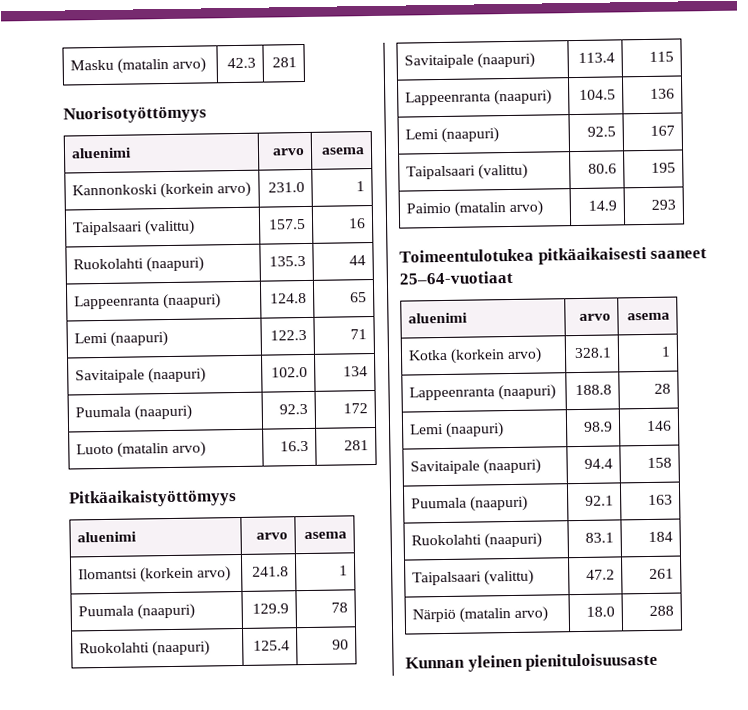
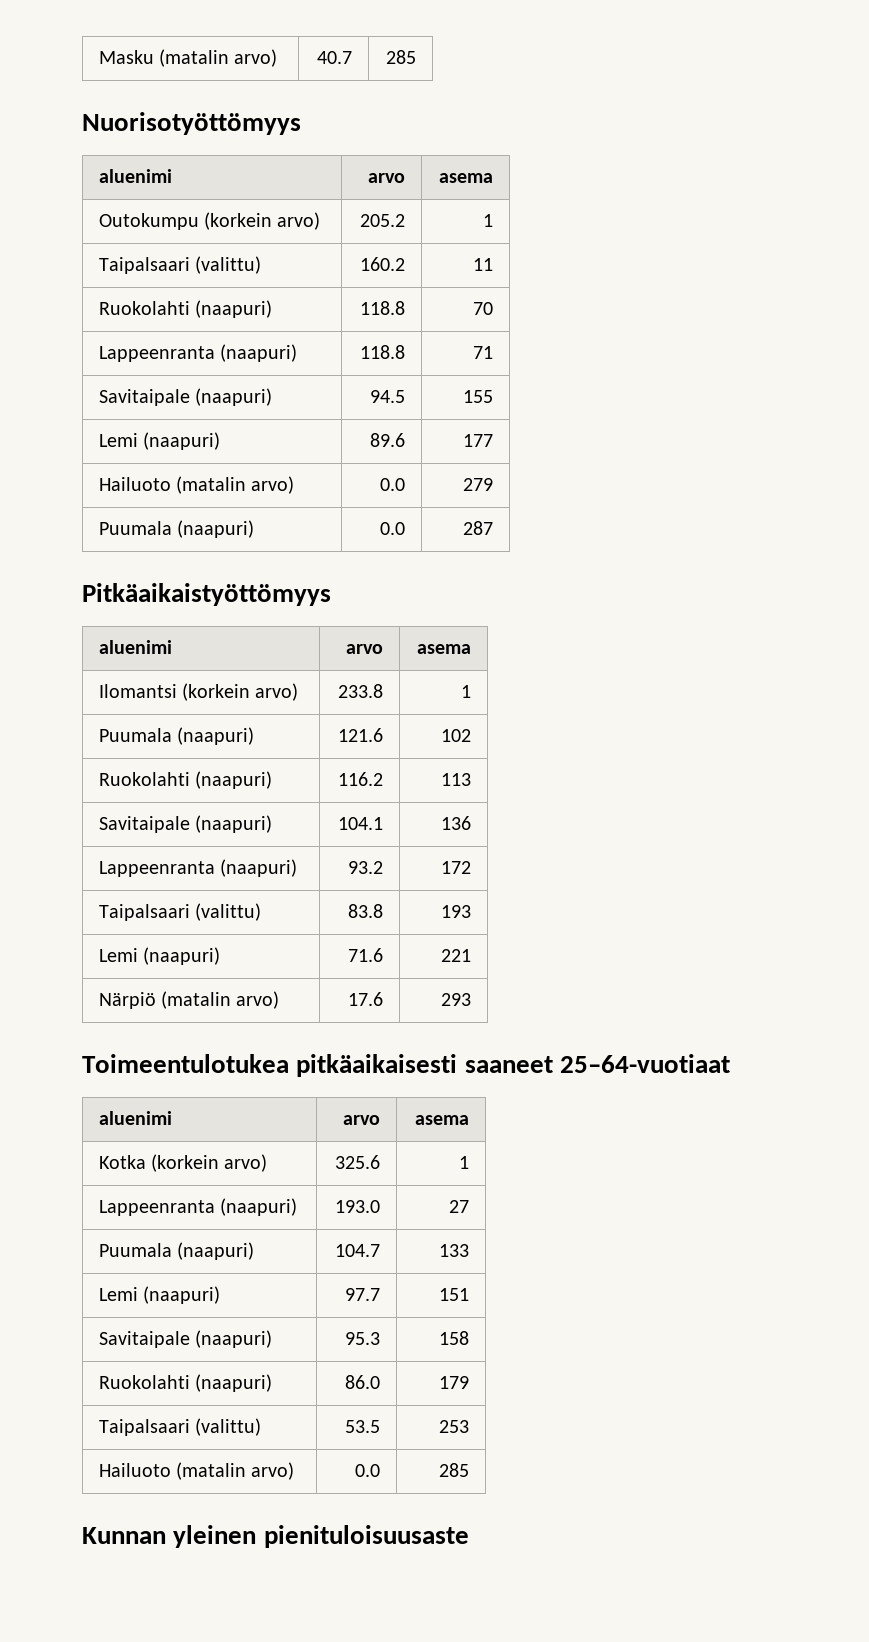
[226,57,256,69] [271,57,297,68] 42.3 | 281 -> [317,51,353,64] [386,50,417,64] 40.7 | 285
[72,181,252,199] [267,182,305,193] Kannonkoski (korkein arvo) | 231.0 -> [98,212,321,230] [360,214,406,227] Outokumpu (korkein arvo) | 205.2
[268,218,306,230] [347,218,366,229] [73,256,205,273] [268,255,306,267] [348,255,366,266] [74,293,222,310] [269,292,307,304] [349,292,367,303] [74,331,169,347] [269,329,307,341] [349,329,367,340] [75,367,207,384] [270,366,308,378] [342,366,368,377] [75,404,193,421] [278,403,308,415] [342,403,368,414] [76,441,207,458] [279,440,309,452] [343,440,369,451] 157.5 | 16 // Ruokolahti (naapuri) | 135.3 | 44 // Lappeenranta (naapuri) | 124.8 | 65 // Lemi (naapuri) | 122.3 | 71 // Savitaipale (naapuri) | 102.0 | 134 // Puumala (naapuri) | 92.3 | 172 // Luoto (matalin arvo) | 16.3 | 281 -> [360,257,406,271] [473,258,494,271] [98,300,273,318] [360,301,406,315] [473,302,494,315] [98,344,298,362] [360,345,406,359] [473,346,494,359] [98,388,273,406] [370,390,406,403] [463,390,494,403] [98,432,221,450] [370,433,406,447] [463,434,494,447] [98,476,295,494] [380,478,406,491] [463,478,494,491] [98,520,255,538] [380,522,406,535] [463,521,494,535] 160.2 | 11 // Ruokolahti (naapuri) | 118.8 | 70 // Lappeenranta (naapuri) | 118.8 | 71 // Savitaipale (naapuri) | 94.5 | 155 // Lemi (naapuri) | 89.6 | 177 // Hailuoto (matalin arvo) | 0.0 | 279 // Puumala (naapuri) | 0.0 | 287
[251,566,289,577] 241.8 -> [338,684,384,698] 233.8
[251,603,289,614] [330,602,348,613] [79,640,211,657] [252,640,290,651] [331,639,349,650] [404,52,536,69] [577,52,615,63] [648,51,674,62] [405,89,553,106] [578,89,616,100] [649,88,675,99] [405,127,500,143] [586,126,616,137] [649,125,675,136] [406,163,529,180] [587,163,617,174] [650,162,676,173] [406,200,544,217] [587,200,617,211] 129.9 | 78 // Ruokolahti (naapuri) | 125.4 | 90 // Savitaipale (naapuri) | 113.4 | 115 // Lappeenranta (naapuri) | 104.5 | 136 // Lemi (naapuri) | 92.5 | 167 // Taipalsaari (valittu) | 80.6 | 195 // Paimio (matalin arvo) | 14.9 -> [338,728,384,742] [441,729,472,742] [98,771,273,789] [338,772,384,786] [441,773,472,786] [98,815,273,833] [338,817,384,830] [441,816,472,830] [98,859,298,877] [348,861,384,874] [441,861,472,874] [98,903,262,921] [348,904,384,918] [441,905,472,918] [98,947,221,965] [348,948,384,962] [441,949,472,962] [98,991,280,1009] [348,992,384,1006] 121.6 | 102 // Ruokolahti (naapuri) | 116.2 | 113 // Savitaipale (naapuri) | 104.1 | 136 // Lappeenranta (naapuri) | 93.2 | 172 // Taipalsaari (valittu) | 83.8 | 193 // Lemi (naapuri) | 71.6 | 221 // Närpiö (matalin arvo) | 17.6
[573,347,612,359] 328.1 -> [335,1155,381,1169] 325.6
[574,384,612,396] [653,383,671,394] [410,422,505,438] [583,421,613,432] [645,420,672,432] [410,458,542,475] [583,458,613,469] 188.8 | 28 // Lemi (naapuri) | 98.9 | 146 // Savitaipale (naapuri) | 94.4 -> [335,1200,381,1213] [449,1200,470,1213] [98,1242,255,1260] [335,1244,381,1257] [439,1244,470,1257] [98,1286,221,1304] [345,1288,381,1301] [439,1288,470,1301] [98,1330,273,1348] [345,1332,381,1345] 193.0 | 27 // Puumala (naapuri) | 104.7 | 133 // Lemi (naapuri) | 97.7 | 151 // Savitaipale (naapuri) | 95.3
[411,495,529,512] [584,495,614,506] [647,494,673,506] [411,532,543,549] [584,532,614,543] [647,531,673,543] [412,569,535,586] [585,569,615,580] [648,568,674,580] [412,606,549,623] [585,606,615,617] [648,605,674,616] // Puumala (naapuri) | 92.1 | 163 // Ruokolahti (naapuri) | 83.1 | 184 // Taipalsaari (valittu) | 47.2 | 261 // Närpiö (matalin arvo) | 18.0 | 288 -> [98,1374,273,1392] [345,1375,381,1389] [439,1376,470,1389] [98,1418,262,1436] [345,1420,381,1433] [439,1420,470,1433] [98,1462,295,1480] [355,1464,381,1477] [439,1463,470,1477] // Ruokolahti (naapuri) | 86.0 | 179 // Taipalsaari (valittu) | 53.5 | 253 // Hailuoto (matalin arvo) | 0.0 | 285

